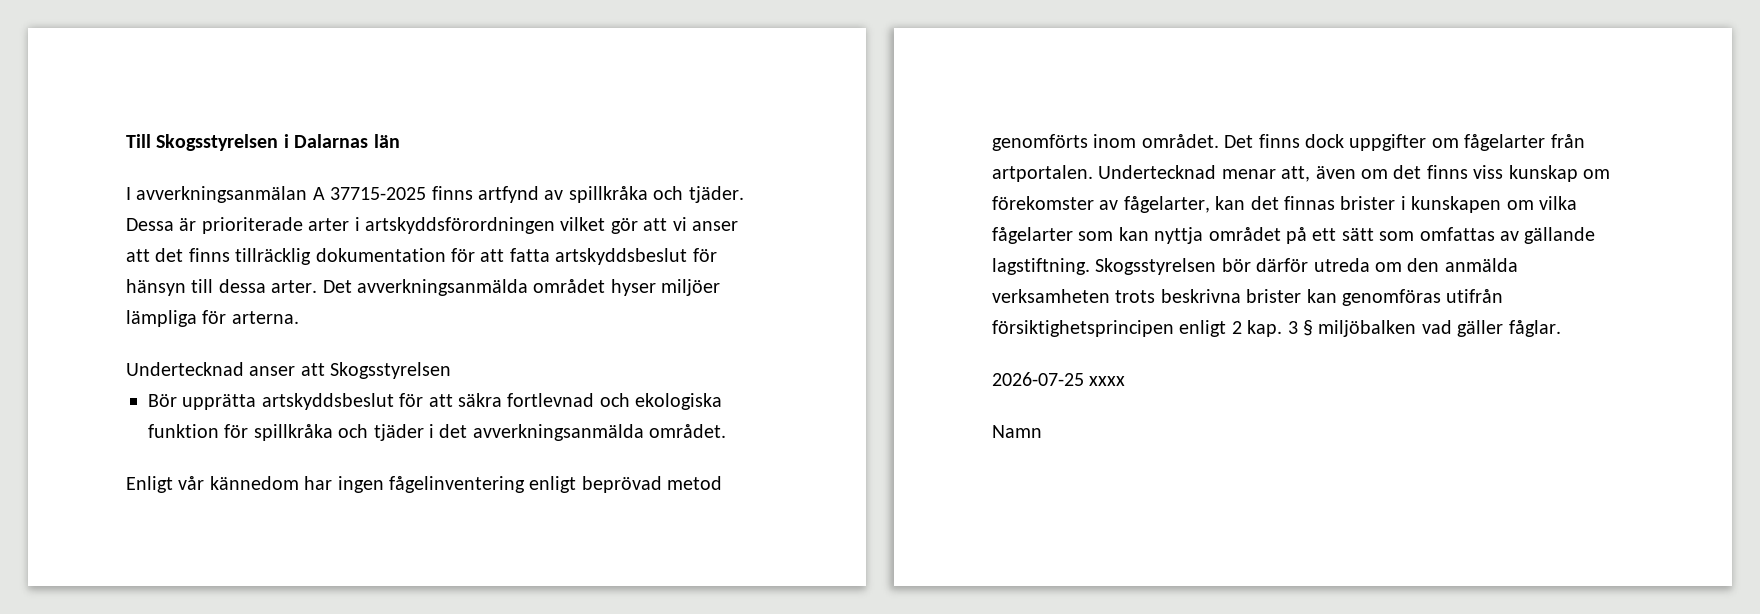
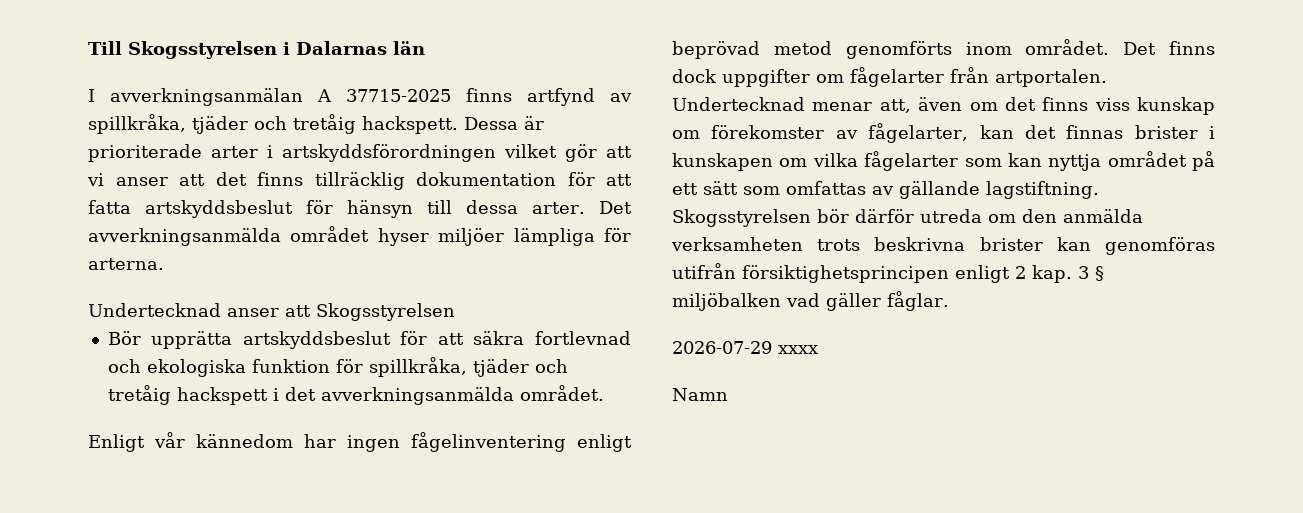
[568,186,744,203] spillkråka och tjäder. -> [88,114,458,134] spillkråka, tjäder och tretåig hackspett.
[253,424,424,441] spillkråka och tjäder -> [368,357,568,377] [107,385,268,405] spillkråka, tjäder och tretåig hackspett
[992,372,1084,386] 2026-07-25 -> [672,341,772,354] 2026-07-29

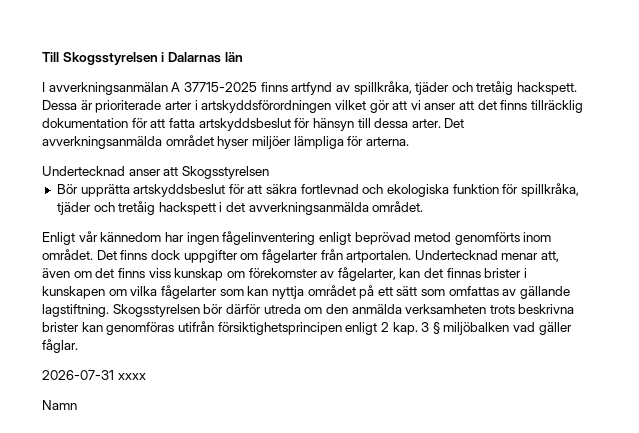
[672,341,772,354] 2026-07-29 -> [42,370,114,380] 2026-07-31

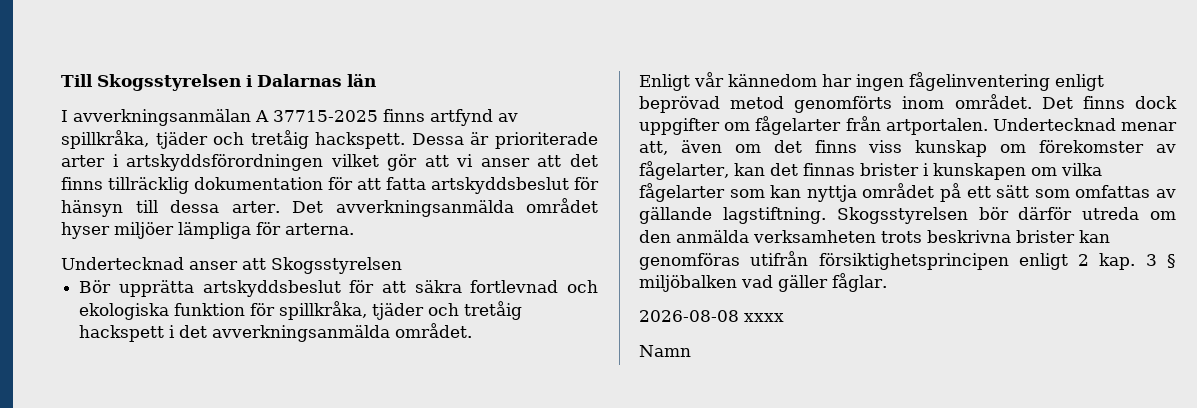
[42,370,114,380] 2026-07-31 -> [639,310,739,322] 2026-08-08

